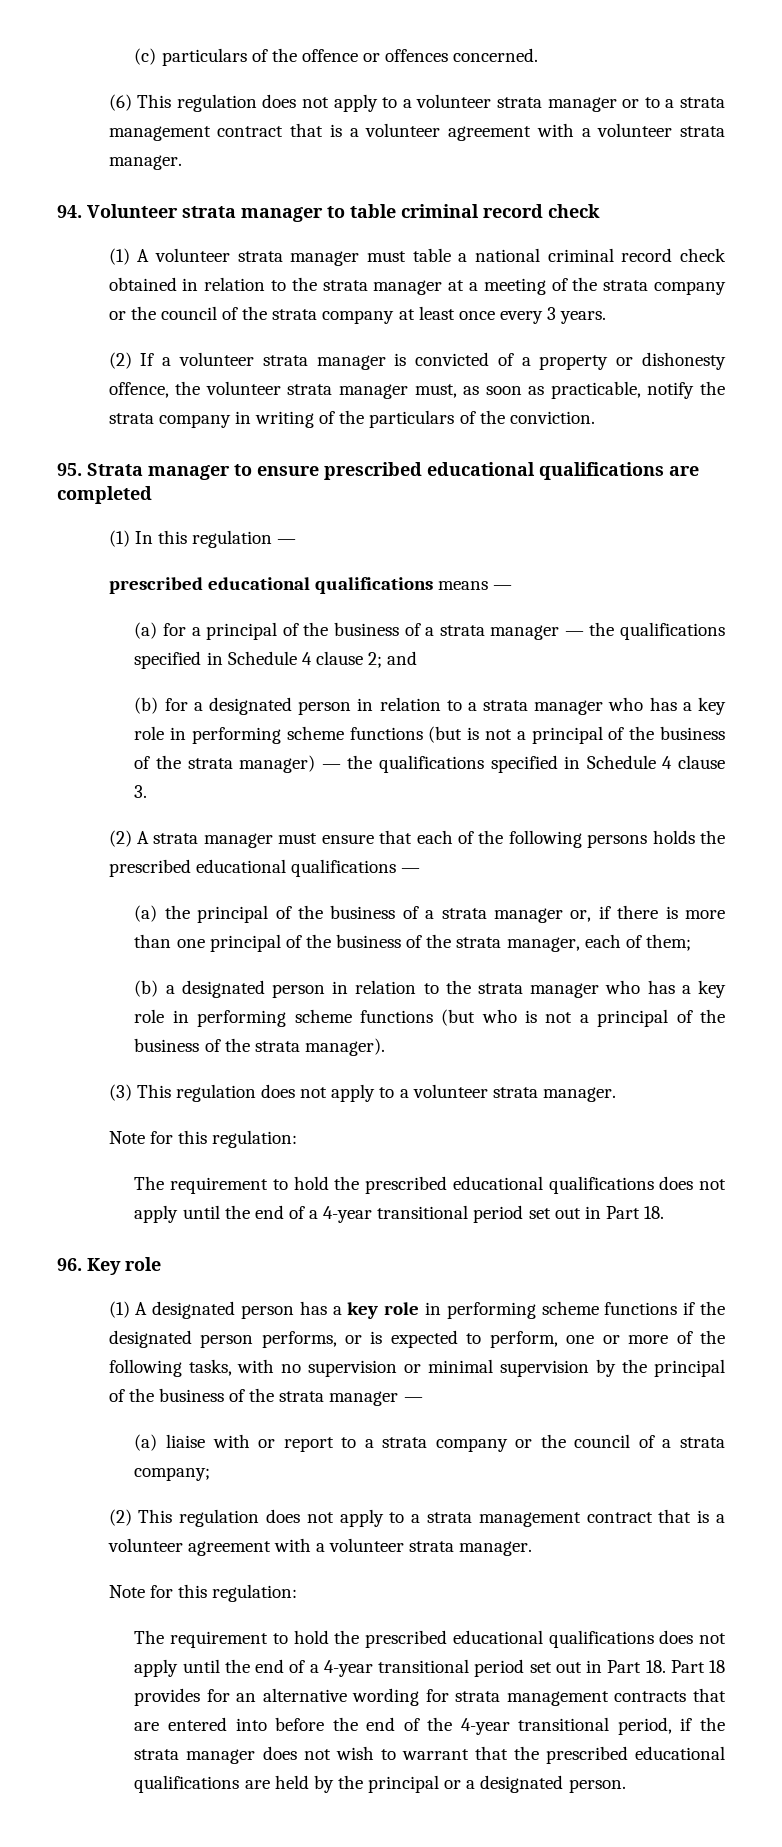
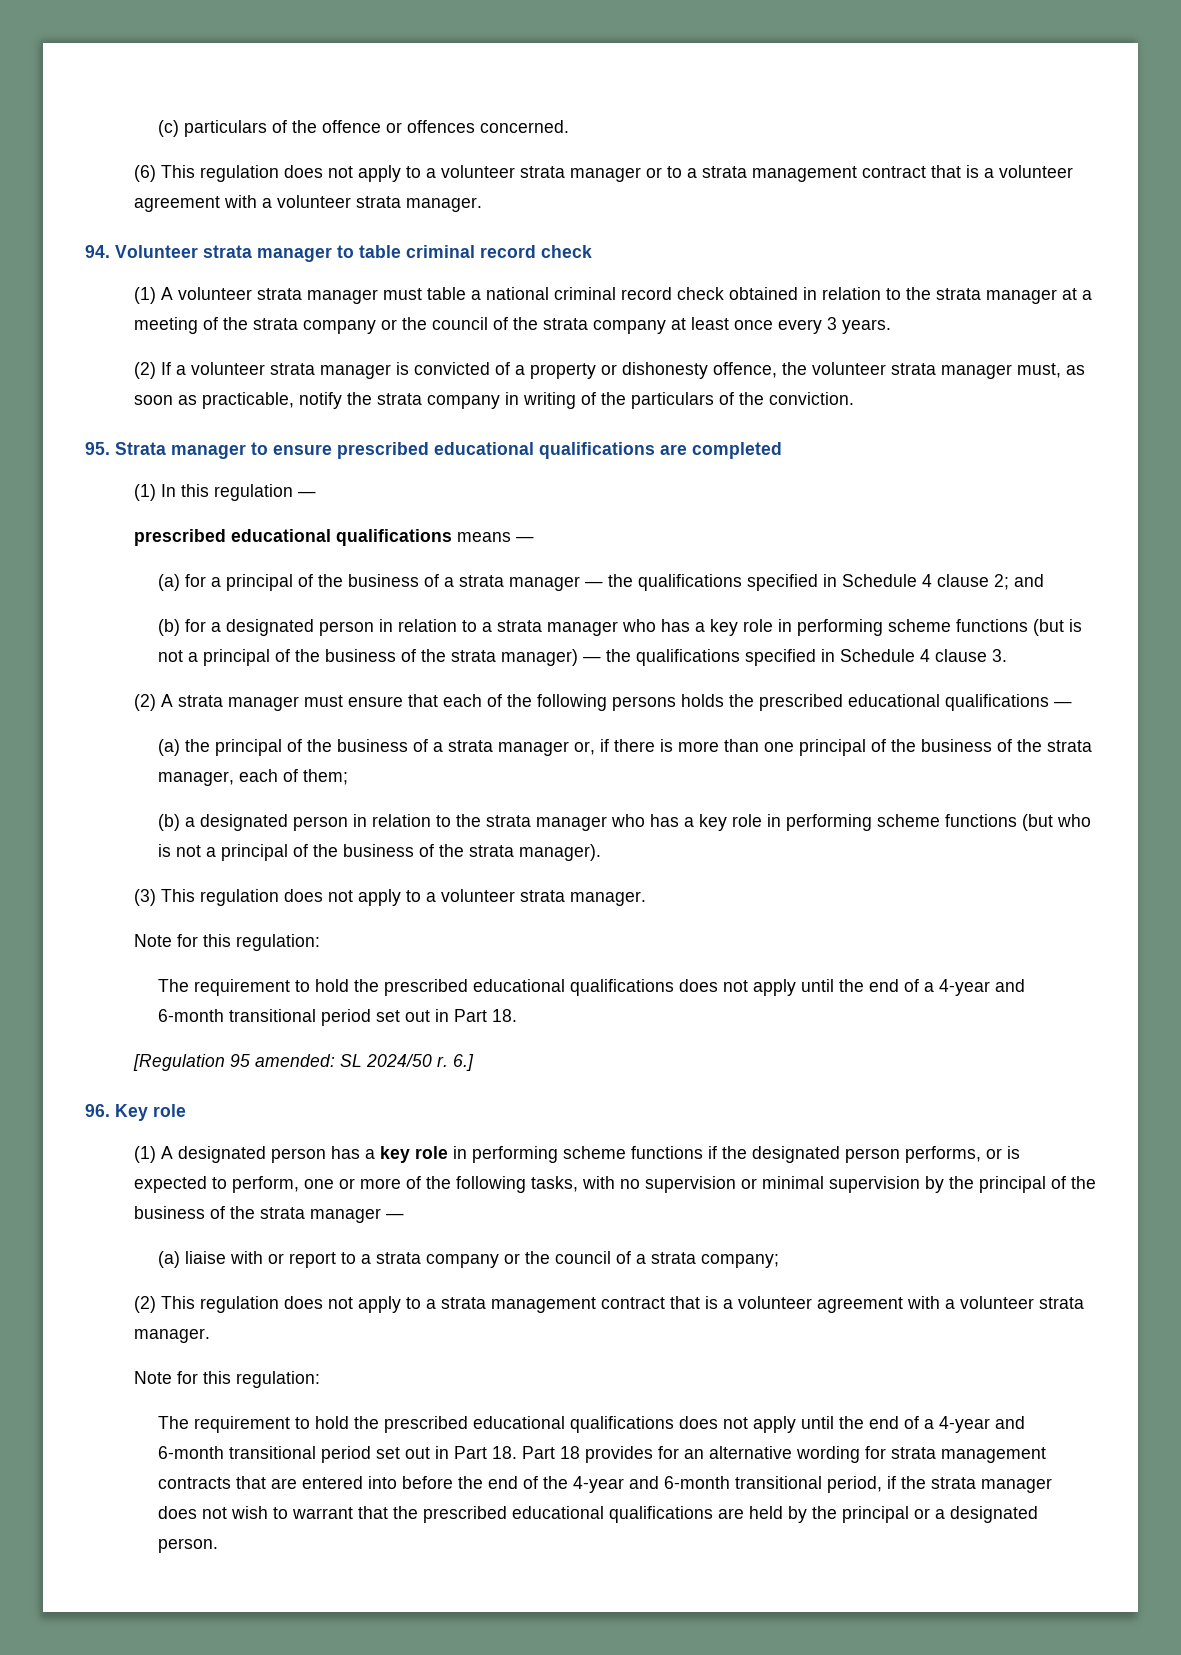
[377,1205,665,1223] transitional period set out in Part 18. -> [995,979,1026,992] [158,1009,518,1026] [132,1054,474,1071] and 6-month transitional period set out in Part 18. // [Regulation 95 amended: SL 2024/50 r. 6.]
(373, 1668) none -> [995,1416,1026,1429] [158,1446,225,1459] and 6-month
(510, 1726) none -> [629,1476,731,1489] and 6-month

